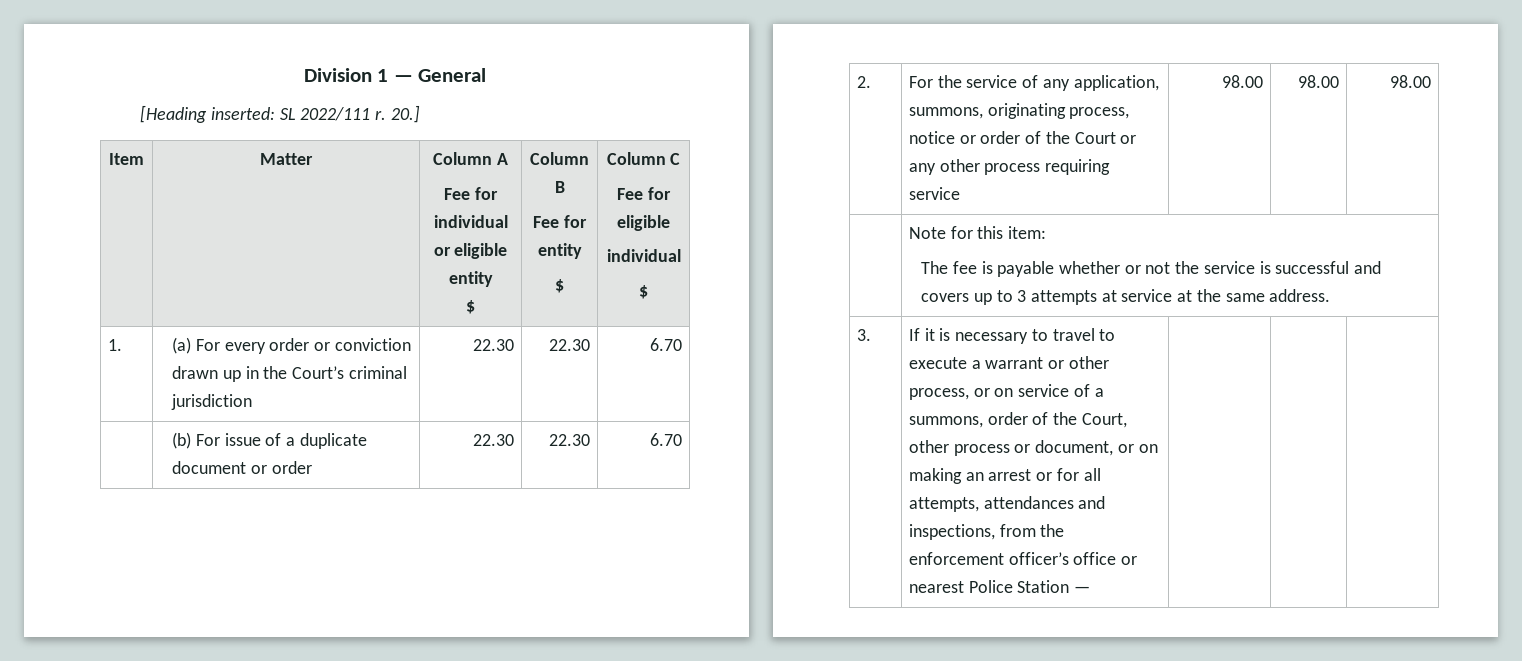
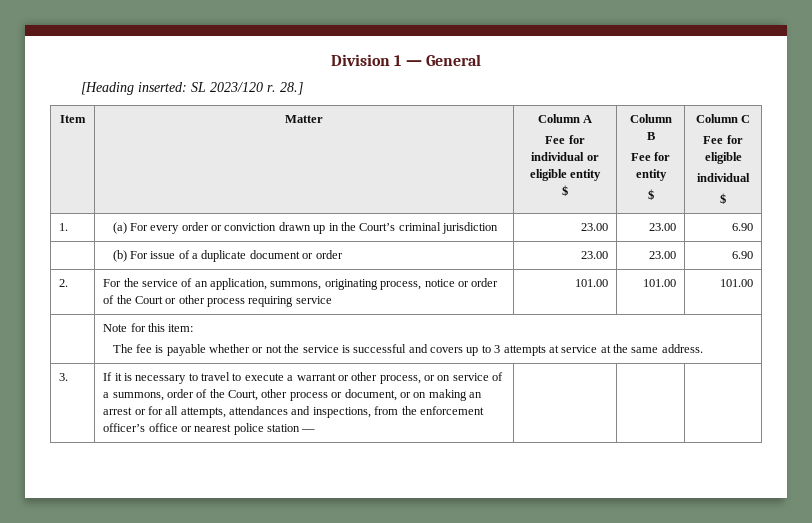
[300,105,420,123] 2022/111 r. 20.] -> [210,82,304,95] 2023/120 r. 28.]
[472,339,514,351] [548,339,590,351] [649,338,682,351] 22.30 | 22.30 | 6.70 -> [580,223,608,231] [648,223,676,231] [731,223,753,231] 23.00 | 23.00 | 6.90
[472,434,514,446] [548,434,590,446] [649,433,682,446] 22.30 | 22.30 | 6.70 -> [580,251,608,259] [648,251,676,259] [731,251,753,259] 23.00 | 23.00 | 6.90
[1042,79,1070,91] any -> [194,281,208,287] an
[909,163,937,175] any -> (177, 301) none
[1221,75,1263,88] [1297,75,1339,88] [1389,75,1431,88] 98.00 | 98.00 | 98.00 -> [574,279,608,287] [642,279,676,287] [719,279,753,287] 101.00 | 101.00 | 101.00
[968,580,1070,593] Police Station -> [233,423,301,435] police station

